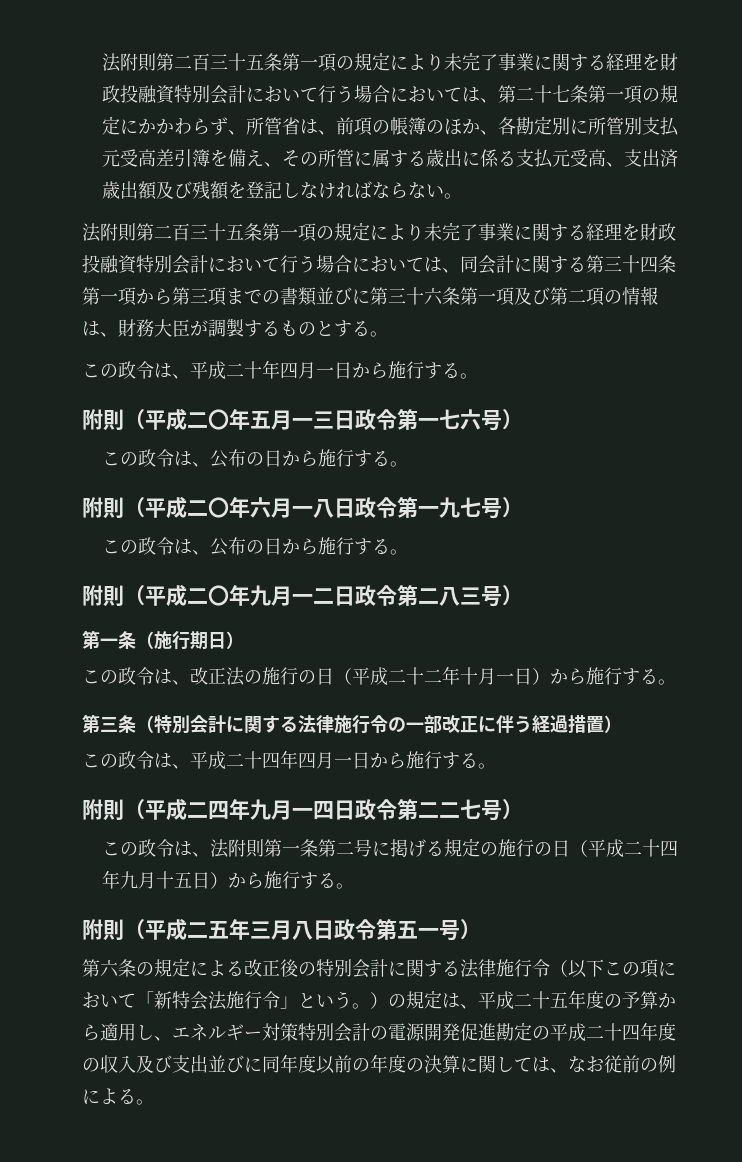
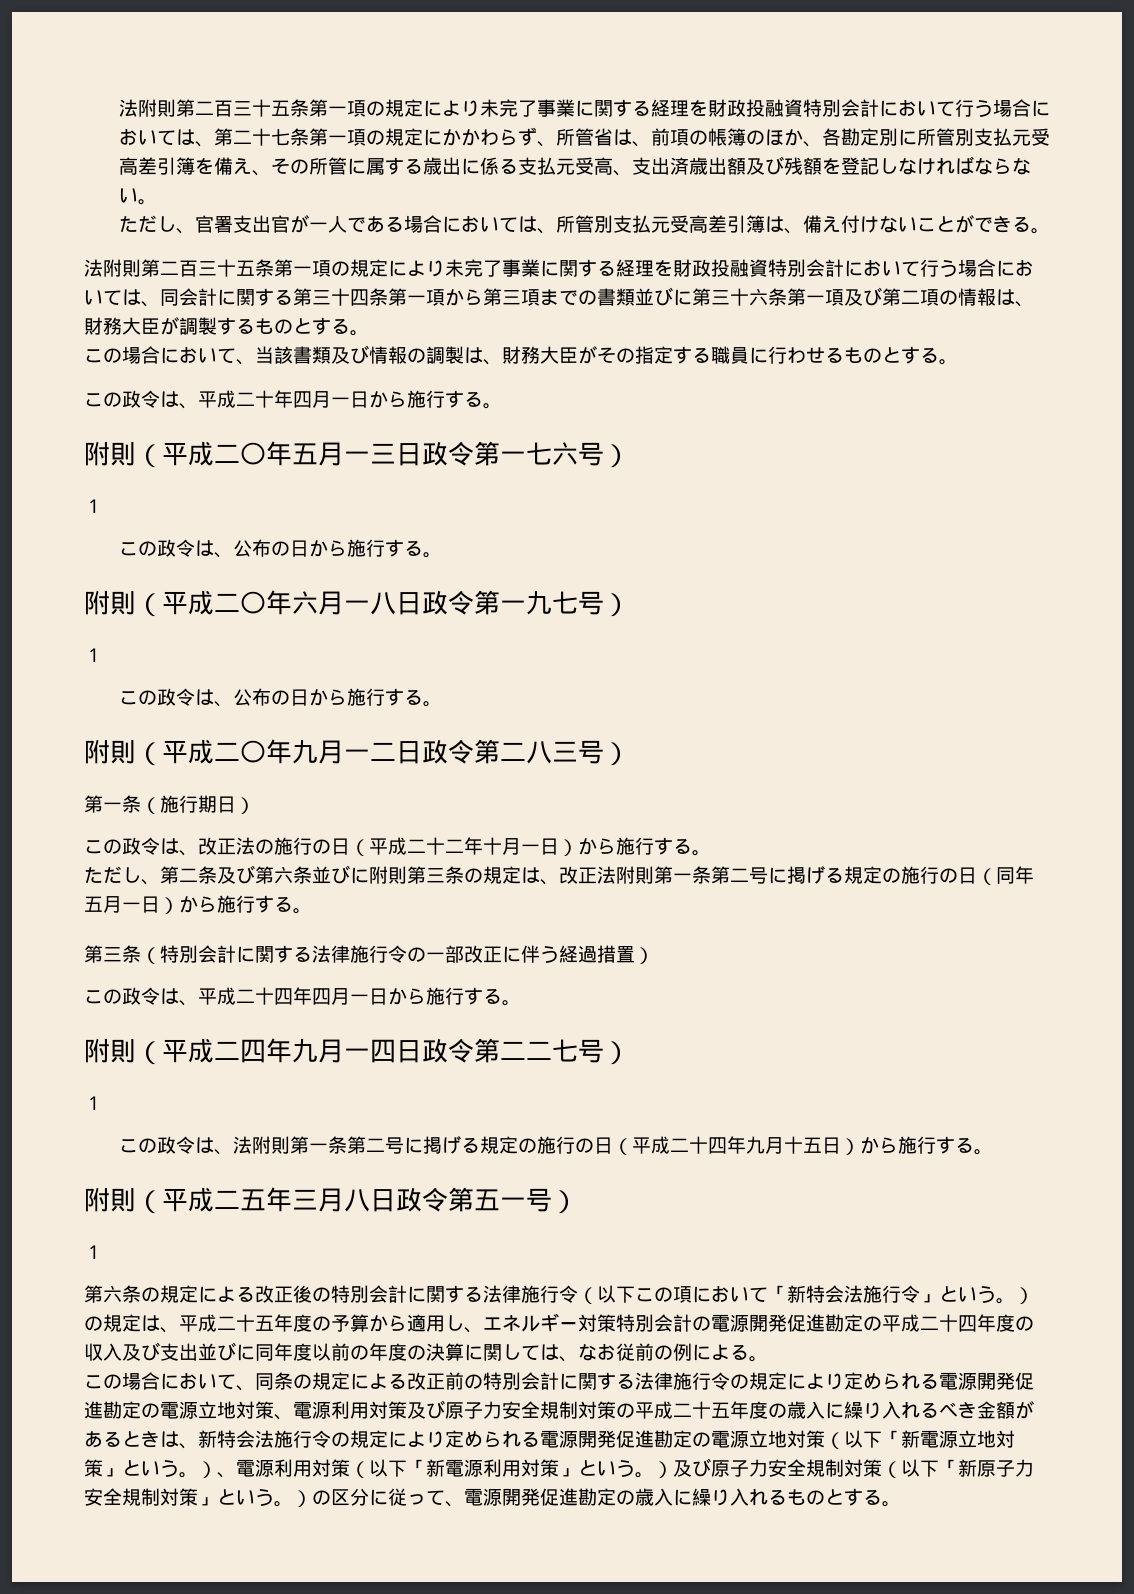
(463, 196) none -> [118,215,1050,234] // ただし、官署支出官が一人である場合においては、所管別支払元受高差引簿は、備え付けないことができる。
(388, 334) none -> [84,345,958,365] // この場合において、当該書類及び情報の調製は、財務大臣がその指定する職員に行わせるものとする。
(523, 419) none -> [84,499,103,513] // １
(523, 507) none -> [84,648,103,662] // １
(676, 682) none -> [84,865,1034,885] [84,895,312,914] // ただし、第二条及び第六条並びに附則第三条の規定は、改正法附則第一条第二号に掲げる規定の施行の日（同年五月一日）から施行する。
(523, 809) none -> [84,1096,103,1110] // １
(481, 929) none -> [84,1245,103,1259] // １
(154, 1102) none -> [84,1372,1034,1391] [84,1400,1034,1420] [84,1430,1015,1449] [84,1458,1034,1478] [84,1488,901,1507] // この場合において、同条の規定による改正前の特別会計に関する法律施行令の規定により定められる電源開発促進勘定の電源立地対策、電源利用対策及び原子力安全規制対策の平成二十五年度の歳入に繰り入れるべき金額があるときは、新特会法施行令の規定により定められる電源開発促進勘定の電源立地対策（以下「新電源立地対策」という。）、電源利用対策（以下「新電源利用対策」という。）及び原子力安全規制対策（以下「新原子力安全規制対策」という。）の区分に従って、電源開発促進勘定の歳入に繰り入れるものとする。

